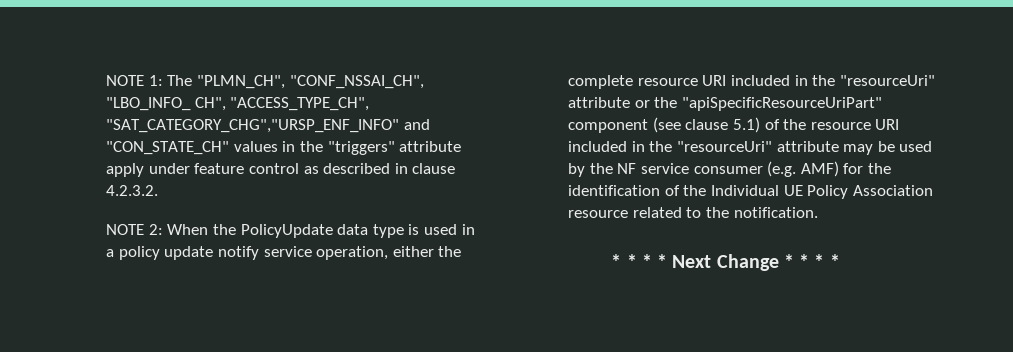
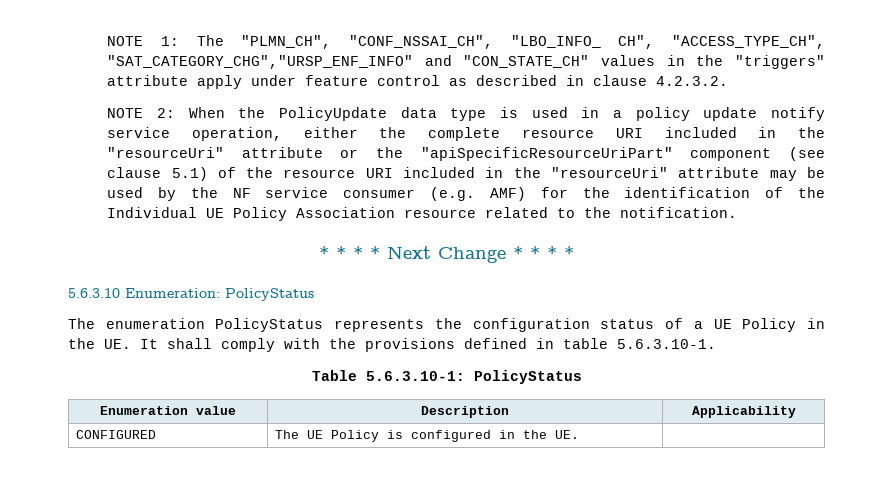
(840, 261) none -> [68,288,314,301] [68,318,826,332] [68,338,716,352] [311,370,582,384] [100,406,236,415] [421,406,509,418] [691,406,796,418] [76,430,157,439] [275,430,580,442] // 5.6.3.10 Enumeration: PolicyStatus // The enumeration PolicyStatus represents the configuration status of a UE Policy in the UE. It shall comply with the provisions defined in table 5.6.3.10-1. // Table 5.6.3.10-1: PolicyStatus // Enumeration value | Description | Applicability // CONFIGURED | The UE Policy is configured in the UE. |

